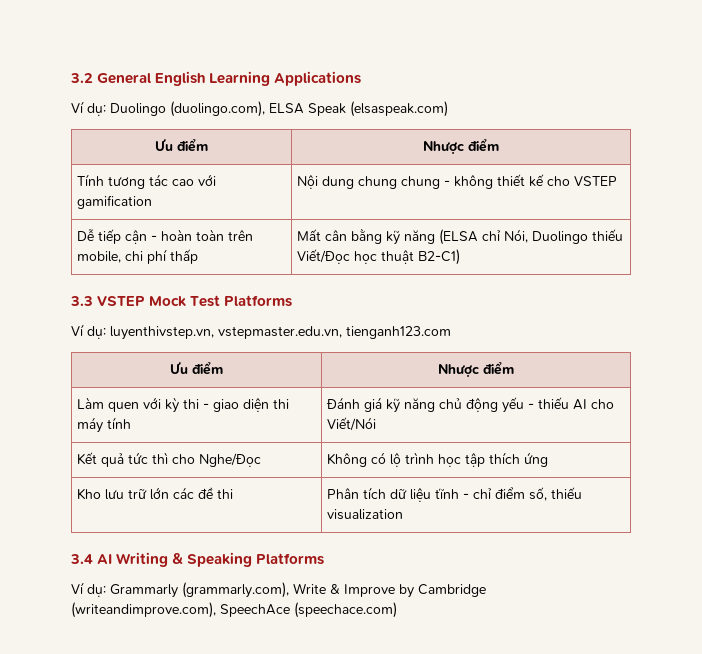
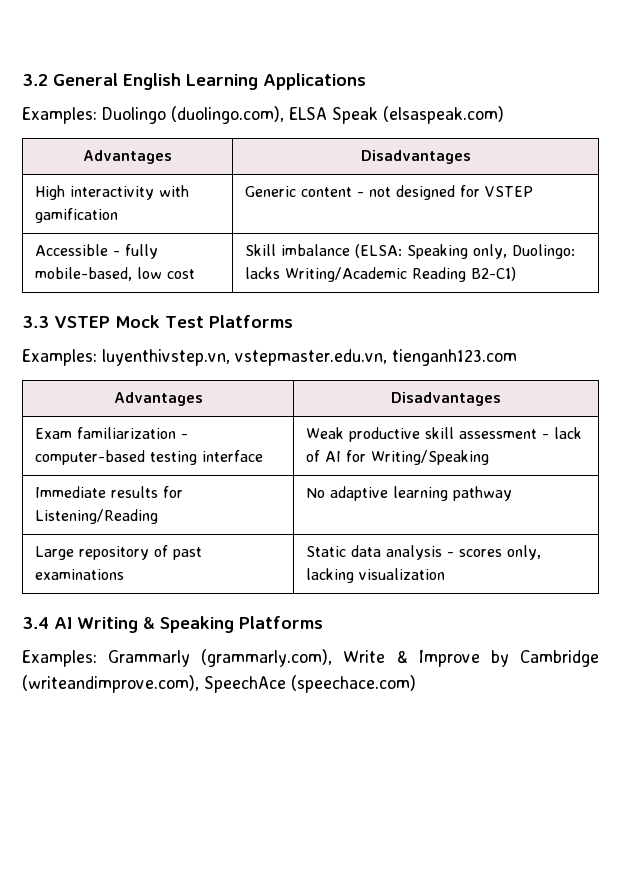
[71,101,106,116] Ví dụ: -> [22,107,97,124] Examples:
[155,139,208,152] [423,139,499,154] [76,174,216,189] [76,195,152,209] [296,174,617,189] [76,229,253,244] [76,249,198,264] [296,228,623,245] [296,249,414,264] Ưu điểm | Nhược điểm // Tính tương tác cao với gamification | Nội dung chung chung - không thiết kế cho VSTEP // Dễ tiếp cận - hoàn toàn trên mobile, chi phí thấp | Mất cân bằng kỹ năng (ELSA chỉ Nói, Duolingo thiếu Viết/Đọc học thuật -> [83,150,172,164] [360,150,471,164] [35,185,190,200] [35,208,119,223] [245,185,534,200] [35,244,159,259] [35,267,196,281] [245,244,576,259] [245,267,467,282] Advantages | Disadvantages // High interactivity with gamification | Generic content - not designed for VSTEP // Accessible - fully mobile-based, low cost | Skill imbalance (ELSA: Speaking only, Duolingo: lacks Writing/Academic Reading
[71,324,106,339] Ví dụ: -> [22,349,97,366] Examples:
[170,362,223,375] [438,362,514,377] [76,397,289,413] [76,417,131,433] [325,397,614,413] [326,417,376,431] [76,452,261,467] [326,452,548,467] [76,487,233,500] [326,487,582,502] Ưu điểm | Nhược điểm // Làm quen với kỳ thi - giao diện thi máy tính | Đánh giá kỹ năng chủ động yếu - thiếu AI cho Viết/Nói // Kết quả tức thì cho Nghe/Đọc | Không có lộ trình học tập thích ứng // Kho lưu trữ lớn các đề thi | Phân tích dữ liệu tĩnh - chỉ điểm số, thiếu -> [113,392,203,406] [391,392,501,406] [35,427,189,439] [35,450,264,465] [306,427,583,442] [306,450,490,465] [35,486,184,498] [35,509,159,524] [306,486,513,501] [35,545,203,560] [35,569,125,580] [306,545,542,560] [306,568,355,583] Advantages | Disadvantages // Exam familiarization - computer-based testing interface | Weak productive skill assessment - lack of AI for Writing/Speaking // Immediate results for Listening/Reading | No adaptive learning pathway // Large repository of past examinations | Static data analysis - scores only, lacking
[71,582,106,597] Ví dụ: -> [22,650,97,667] Examples:

